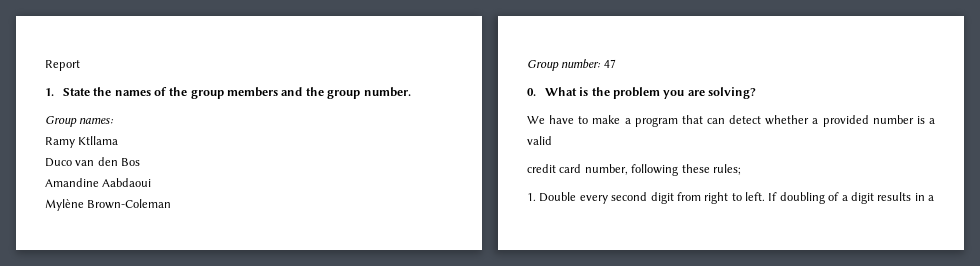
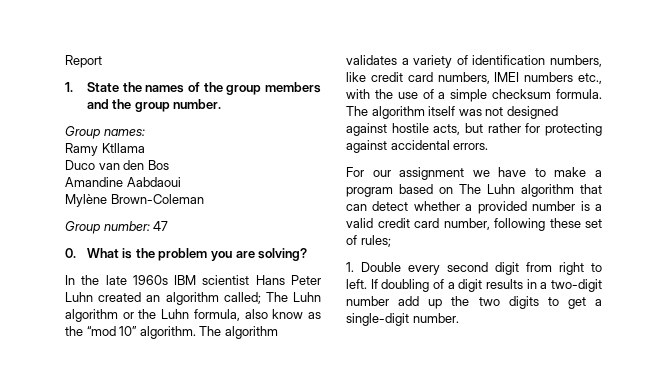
[527,116,545,124] We -> [65,275,321,285] [65,292,321,305] [65,309,322,322] [65,326,278,339] [346,55,602,68] [346,72,602,84] [346,89,602,102] [346,106,558,119] [346,123,602,136] [346,140,489,153] [346,167,490,180] In the late 1960s IBM scientist Hans Peter Luhn created an algorithm called; The Luhn algorithm or the Luhn formula, also know as the “mod 10” algorithm. The algorithm validates a variety of identification numbers, like credit card numbers, IMEI numbers etc., with the use of a simple checksum formula. The algorithm itself was not designed against hostile acts, but rather for protecting against accidental errors. // For our assignment we
(678, 122) none -> [399,184,574,197] based on The Luhn algorithm
(552, 140) // -> (373, 223) none
(710, 168) none -> [585,219,602,228] [346,235,357,245] set of
(934, 198) none -> [551,279,602,292] [346,296,602,309] [346,313,459,326] two-digit number add up the two digits to get a single-digit number.

